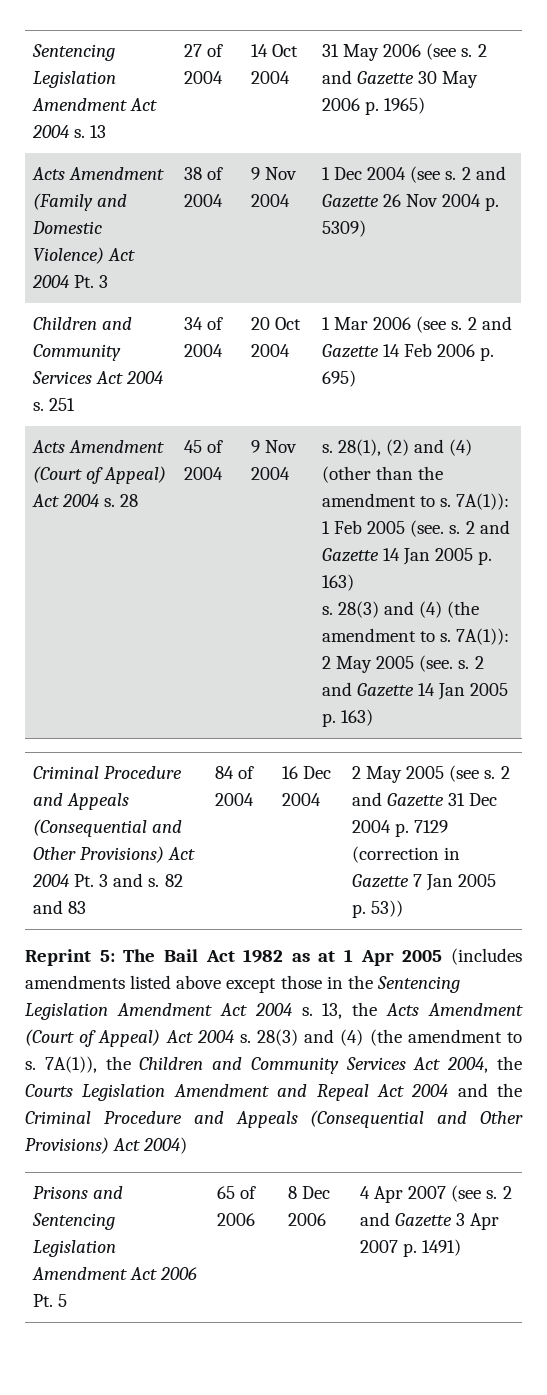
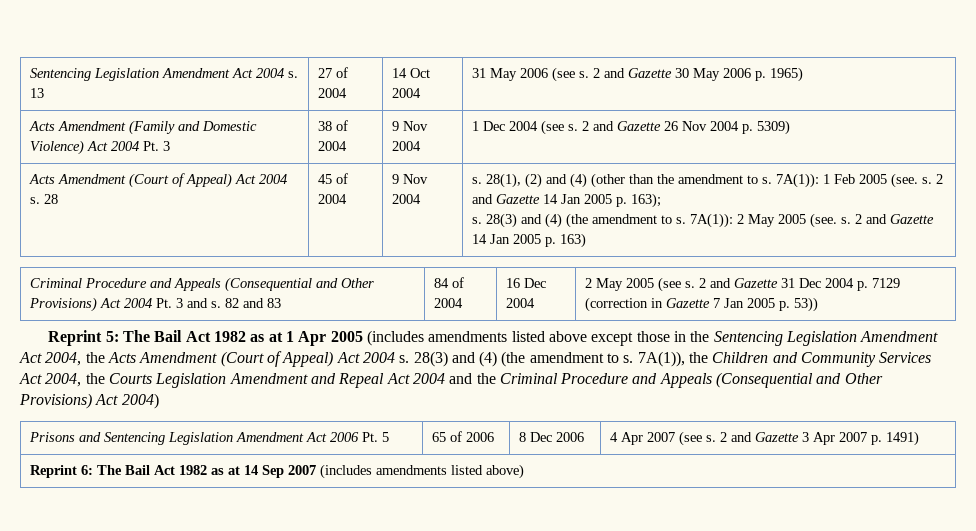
[32,317,133,330] [32,344,121,361] [31,371,164,384] [32,398,76,411] [183,317,224,330] [183,344,223,357] [250,317,302,330] [250,344,290,357] [321,316,512,333] [321,343,495,361] [321,370,356,387] // Children and Community Services Act 2004 s. 251 | 34 of 2004 | 20 Oct 2004 | 1 Mar 2006 (see s. 2 and Gazette 14 Feb 2006 p. 695) -> (790, 127) none
[321,574,354,591] 163) -> [630,193,661,208] 163);
[254,1003,343,1019] 2004 s. 13, -> [45,352,82,366] 2004,
(462, 1247) none -> [29,464,524,479] // Reprint 6: The Bail Act 1982 as at 14 Sep 2007 (includes amendments listed above)

